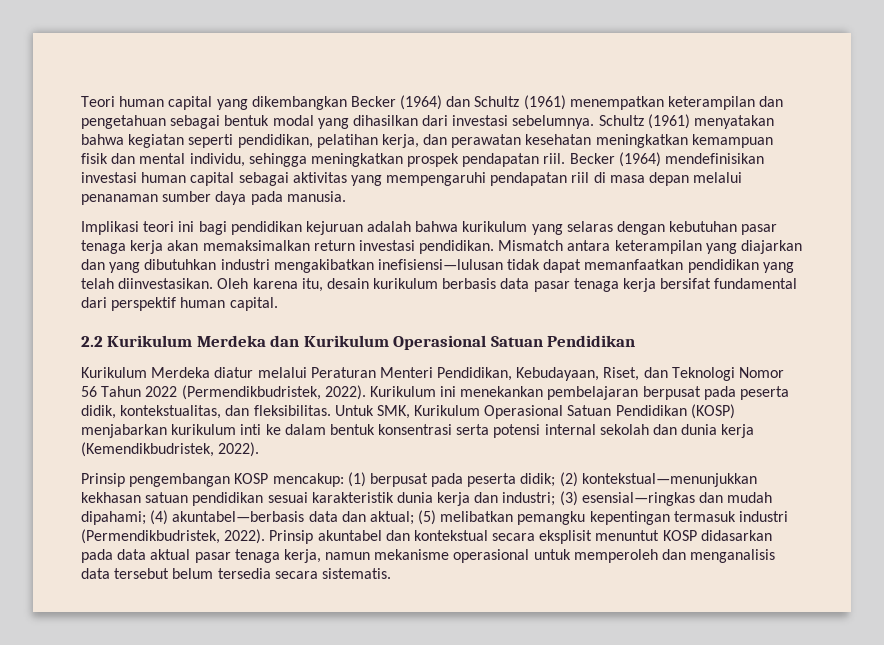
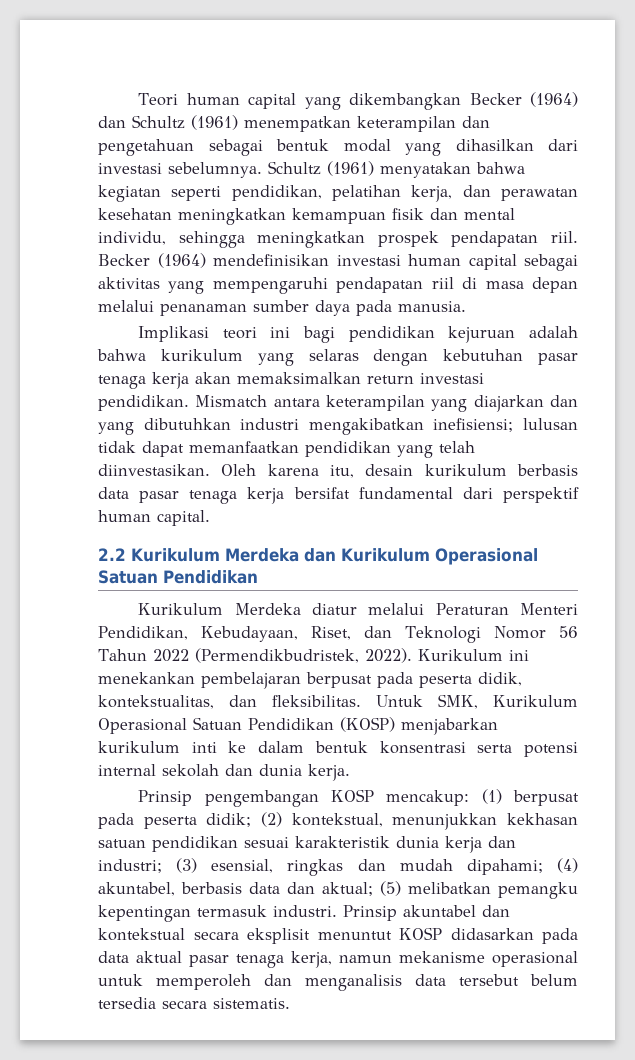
[377,259,503,270] inefisiensi—lulusan -> [433,418,578,432] inefisiensi; lulusan
[721,424,755,438] [81,442,260,457] kerja (Kemendikbudristek, 2022). -> [308,764,350,781] kerja.
[581,473,757,487] kontekstual—menunjukkan -> [291,813,498,830] kontekstual, menunjukkan
[581,492,695,506] esensial—ringkas -> [211,859,344,876] esensial, ringkas
[172,511,305,522] akuntabel—berbasis -> [98,882,242,896] akuntabel, berbasis
[739,511,789,522] [81,529,266,544] industri (Permendikbudristek, 2022). -> [273,905,337,917] industri.

